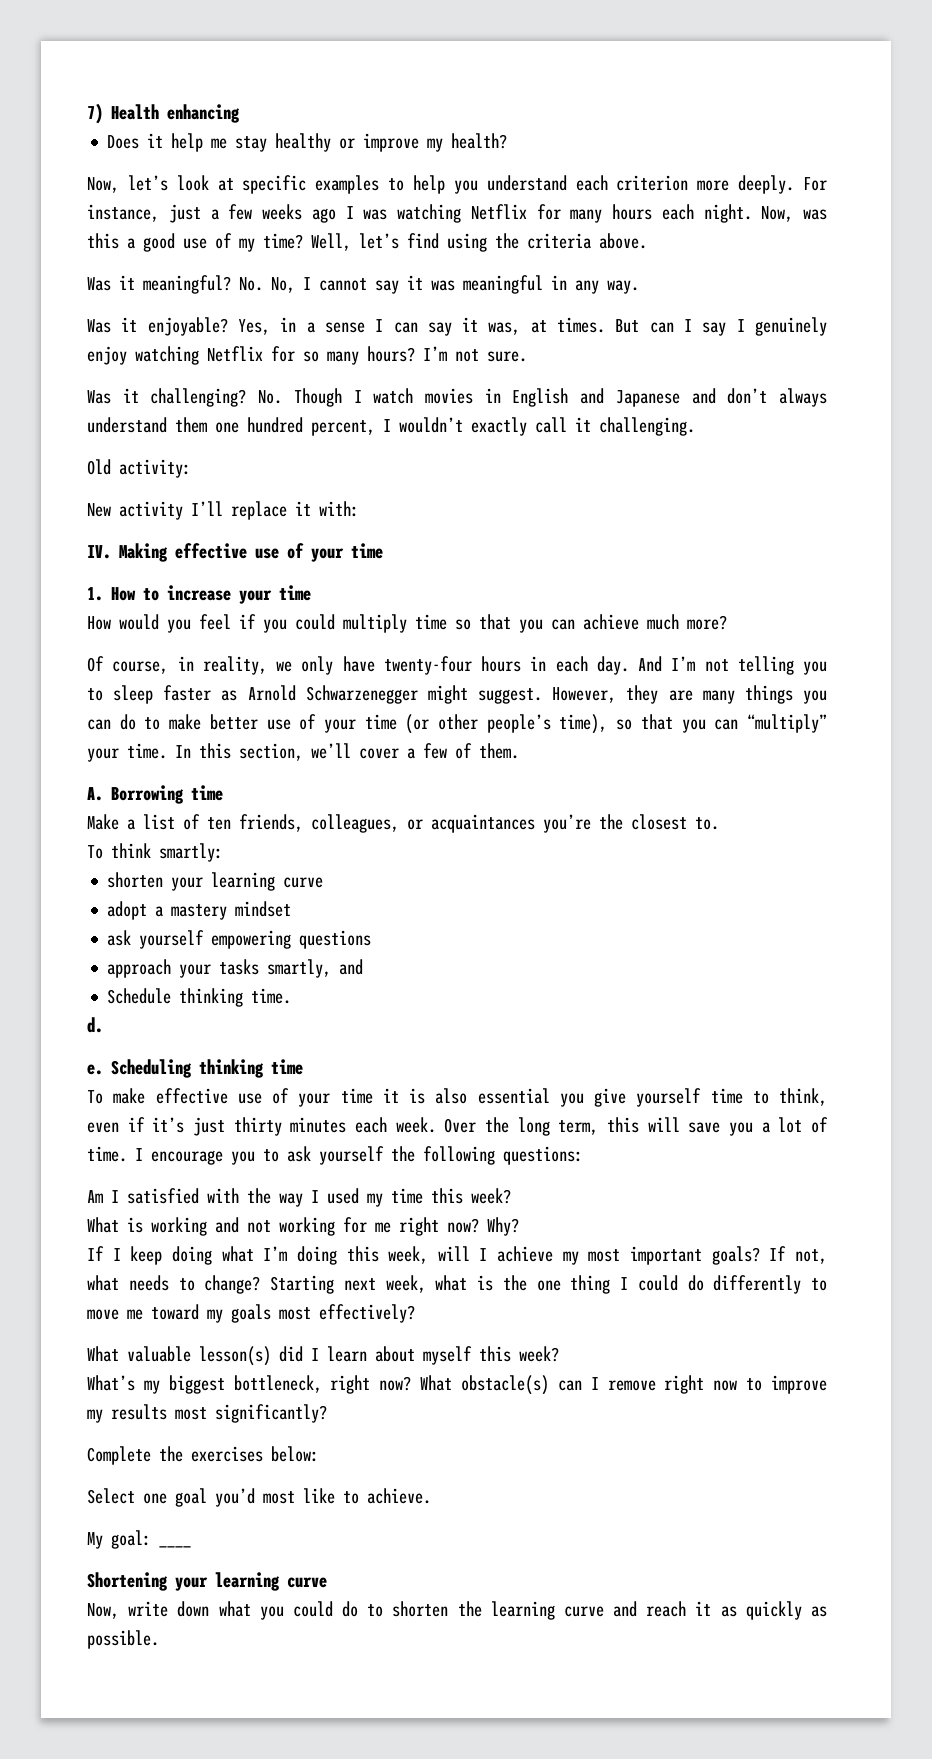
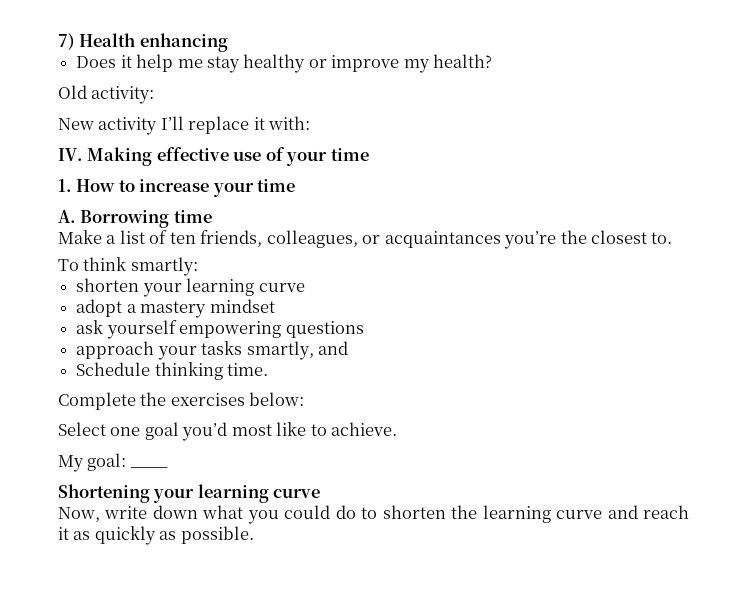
[87,175,827,194] [87,204,827,223] [87,233,647,252] [87,275,639,294] [87,317,827,336] [87,346,527,365] [87,388,827,407] [87,417,695,436] // Now, let’s look at specific examples to help you understand each criterion more deeply. For instance, just a few weeks ago I was watching Netflix for many hours each night. Now, was this a good use of my time? Well, let’s find using the criteria above. // Was it meaningful? No. No, I cannot say it was meaningful in any way. // Was it enjoyable? Yes, in a sense I can say it was, at times. But can I say I genuinely enjoy watching Netflix for so many hours? I’m not sure. // Was it challenging? No. Though I watch movies in English and Japanese and don’t always understand them one hundred percent, I wouldn’t exactly call it challenging. -> (493, 61) none
[87,614,727,633] [87,656,827,675] [87,685,828,704] [87,714,828,734] [87,743,519,762] // How would you feel if you could multiply time so that you can achieve much more? // Of course, in reality, we only have twenty-four hours in each day. And I’m not telling you to sleep faster as Arnold Schwarzenegger might suggest. However, they are many things you can do to make better use of your time (or other people’s time), so that you can “multiply” your time. In this section, we’ll cover a few of them. -> (296, 185) none
[87,1017,103,1033] [87,1059,303,1078] [87,1088,827,1107] [87,1117,828,1136] [87,1146,583,1165] [87,1188,511,1207] [87,1217,519,1236] [87,1246,827,1265] [87,1275,827,1294] [87,1304,415,1323] [87,1346,559,1366] [87,1375,827,1395] [87,1404,327,1423] // d. // e. Scheduling thinking time // To make effective use of your time it is also essential you give yourself time to think, even if it’s just thirty minutes each week. Over the long term, this will save you a lot of time. I encourage you to ask yourself the following questions: // Am I satisfied with the way I used my time this week? // What is working and not working for me right now? Why? // If I keep doing what I’m doing this week, will I achieve my most important goals? If not, what needs to change? Starting next week, what is the one thing I could do differently to move me toward my goals most effectively? // What valuable lesson(s) did I learn about myself this week? // What’s my biggest bottleneck, right now? What obstacle(s) can I remove right now to improve my results most significantly? -> (269, 369) none

